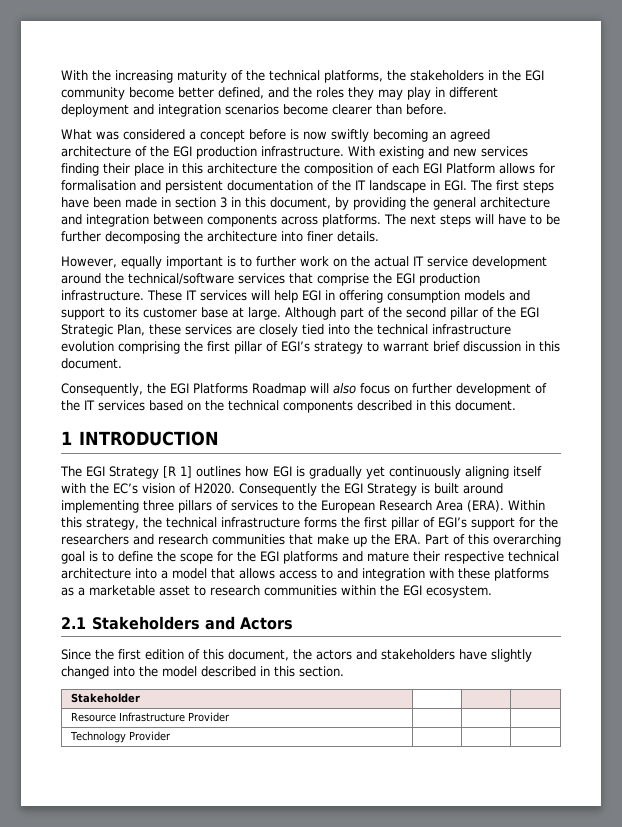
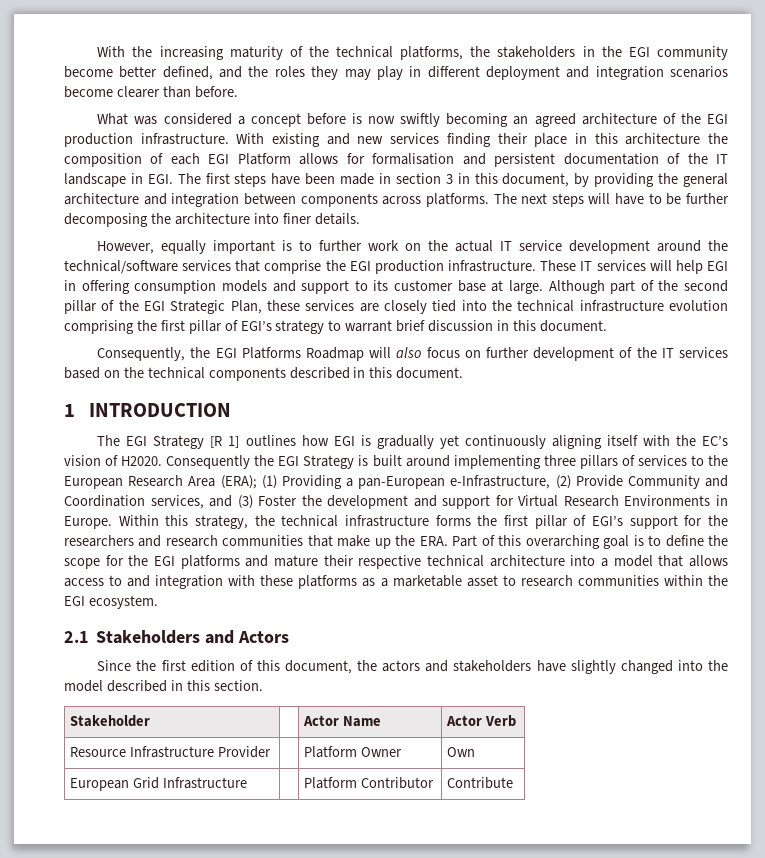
[467,500,504,512] (ERA). -> [220,475,728,489] [64,495,729,509] [64,516,112,529] (ERA); (1) Providing a pan-European e-Infrastructure, (2) Provide Community and Coordination services, and (3) Foster the development and support for Virtual Research Environments in Europe.
(140, 698) | -> [303,715,381,727] [446,715,516,727] Actor Name | Actor Verb
[69,731,172,743] | // Technology Provider | | | -> [304,746,402,758] [447,747,476,757] [70,777,247,791] [304,777,434,789] [447,777,514,789] Platform Owner | Own // European Grid Infrastructure | | Platform Contributor | Contribute

